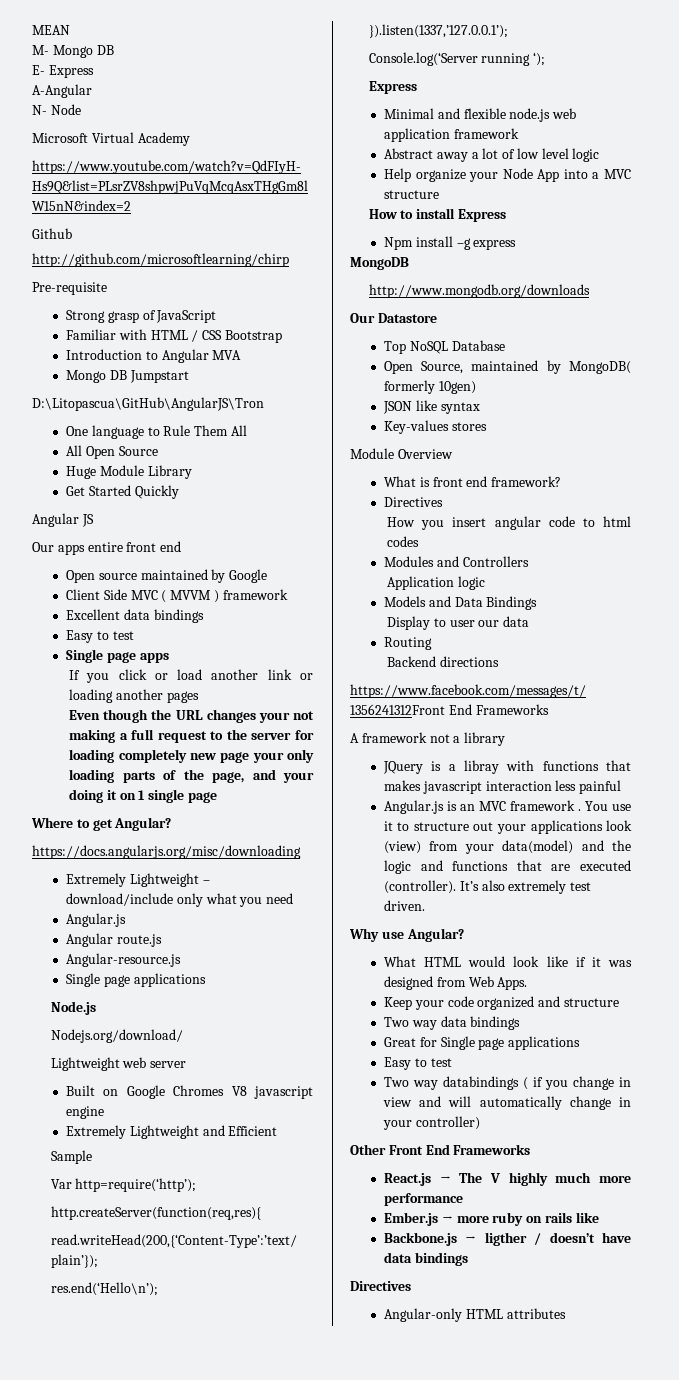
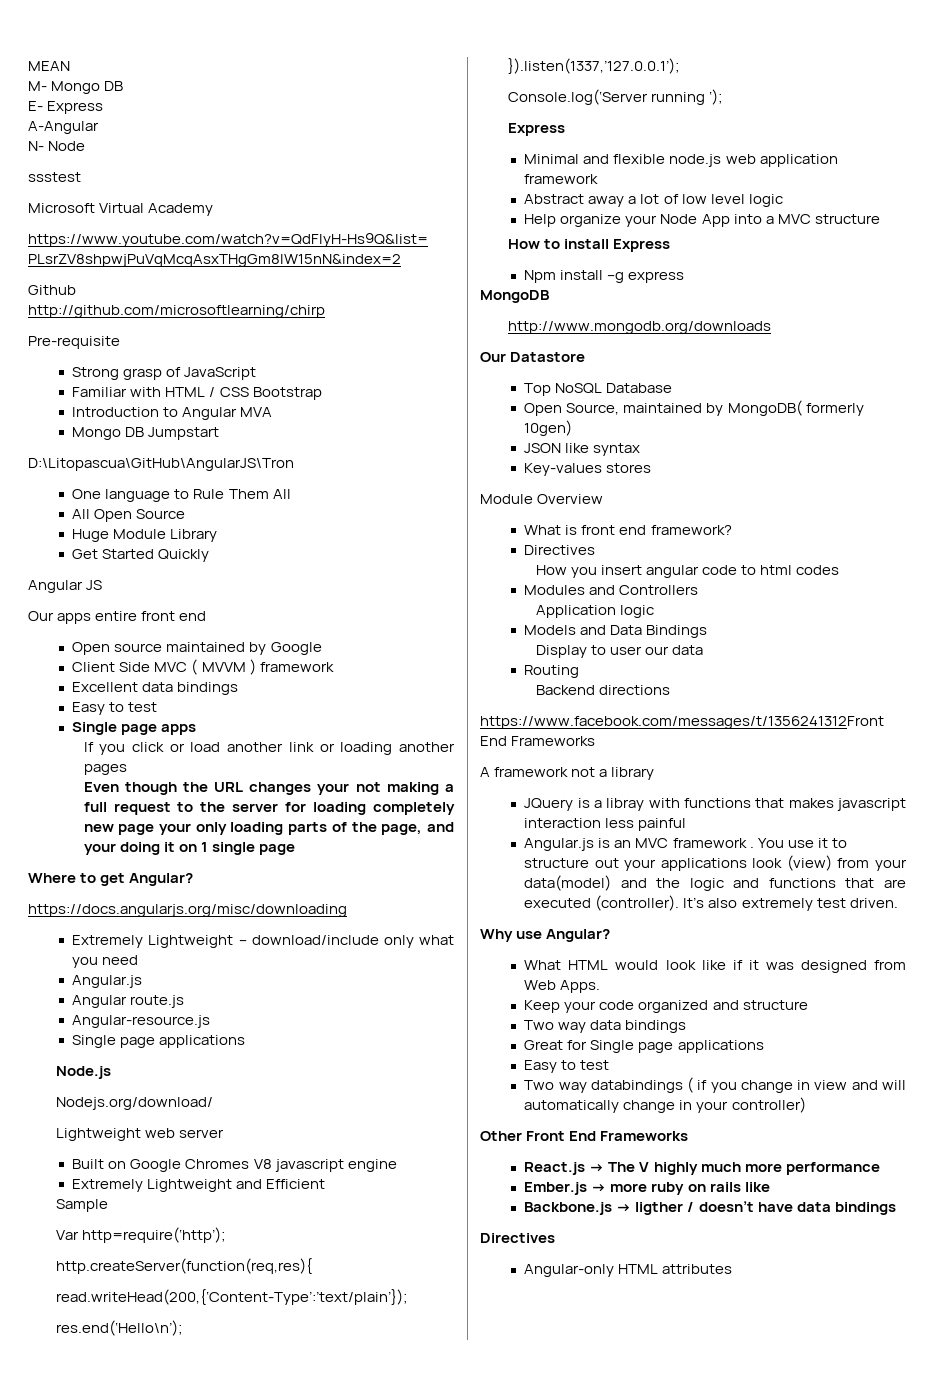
(81, 109) none -> [28,172,81,182] // ssstest

